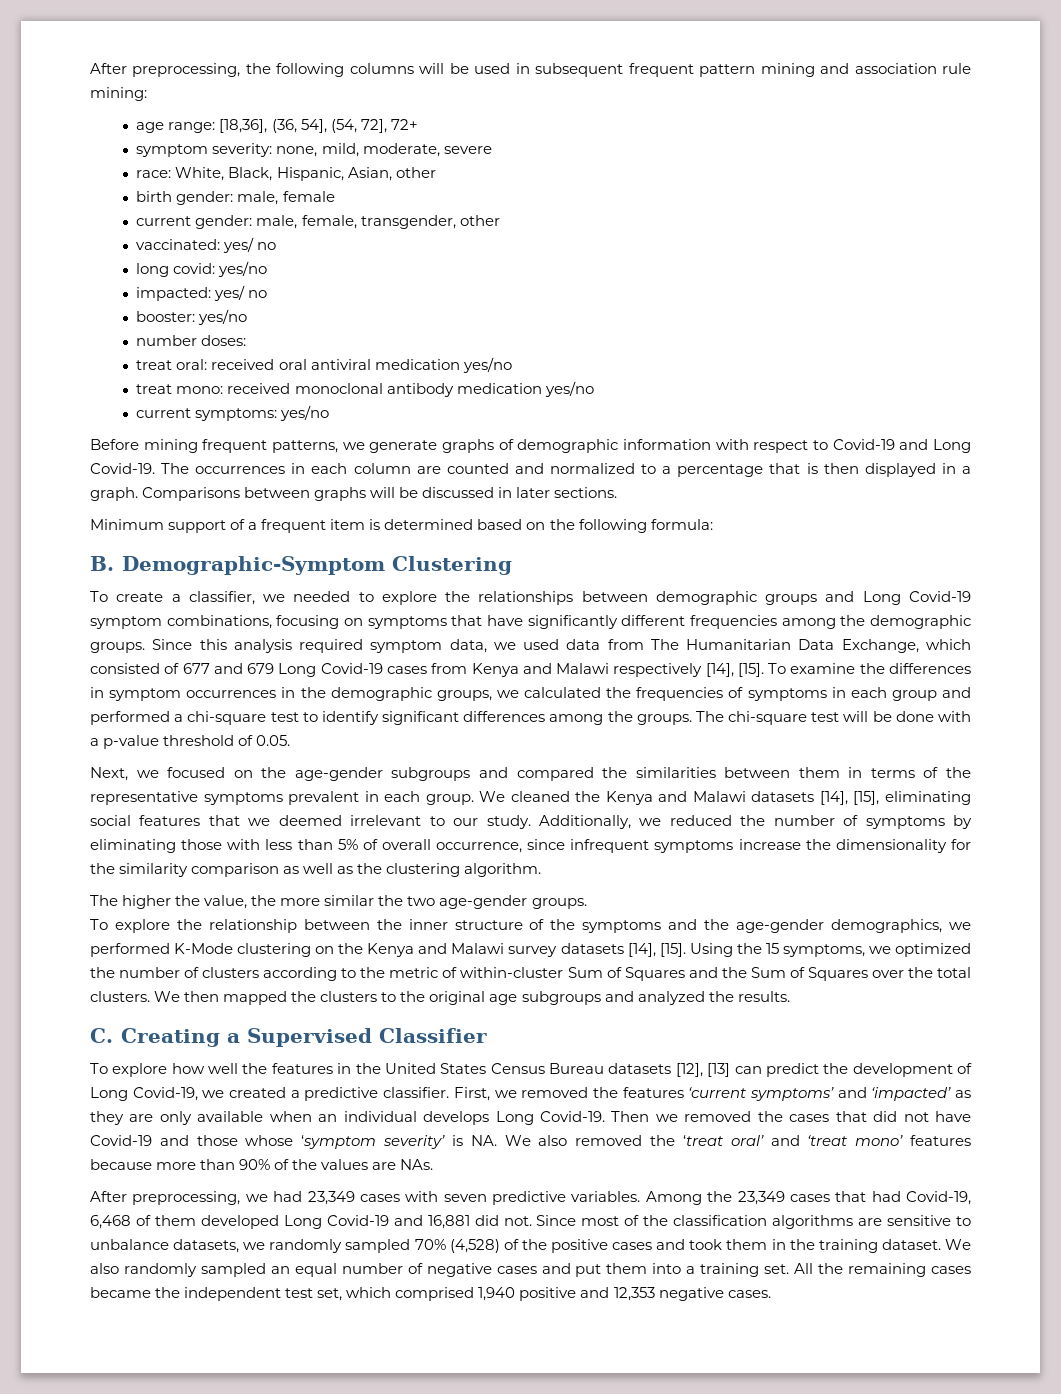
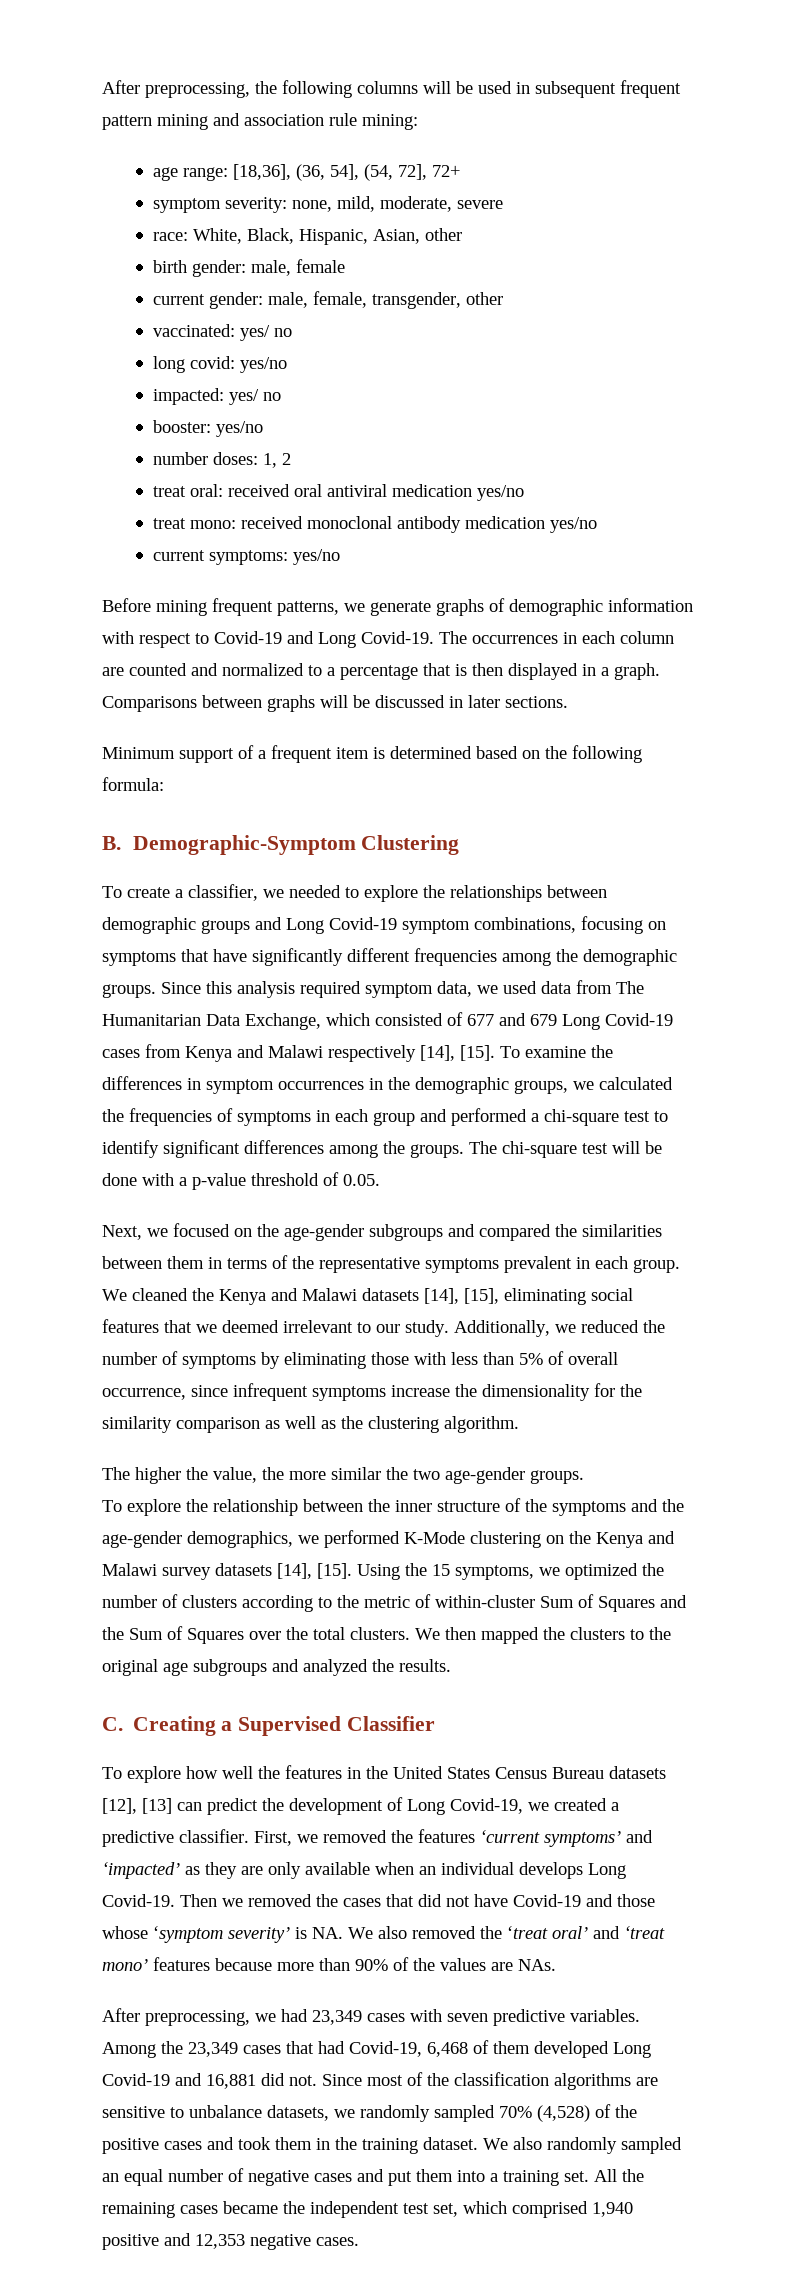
(247, 340) none -> [262,453,291,468] 1, 2

